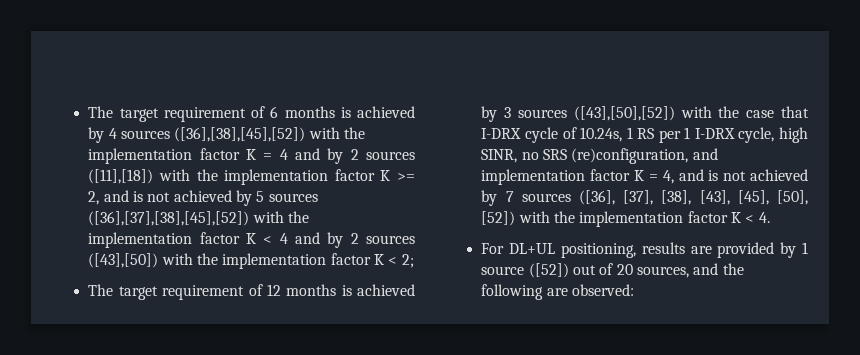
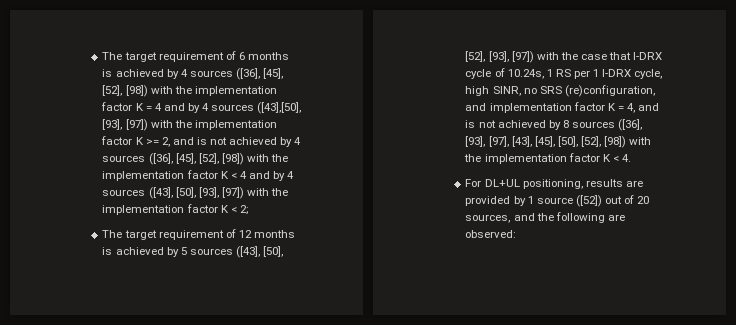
[174,127,306,142] ([36],[38],[45],[52]) -> [236,68,284,80] [102,85,148,97] ([36], [45], [52], [98])
[350,149,415,160] [88,169,154,184] 2 sources ([11],[18]) -> [202,102,302,114] [102,119,148,131] 4 sources ([43],[50], [93], [97])
[256,191,318,202] [88,211,250,226] 5 sources ([36],[37],[38],[45],[52]) -> [294,137,302,145] [102,153,244,165] 4 sources ([36], [45], [52], [98])
[350,233,415,244] [88,253,159,268] 2 sources ([43],[50]) -> [287,171,295,179] [102,187,244,199] 4 sources ([43], [50], [93], [97])
[504,106,675,121] 3 sources ([43],[50],[52]) -> [180,246,284,258] [465,51,534,63] 5 sources ([43], [50], [52], [93], [97])
[505,190,692,205] 7 sources ([36], [37], [38], -> [562,119,643,131] [465,136,509,147] 8 sources ([36], [93], [97],
[481,211,516,226] [52]) -> [581,136,627,148] [52], [98])

